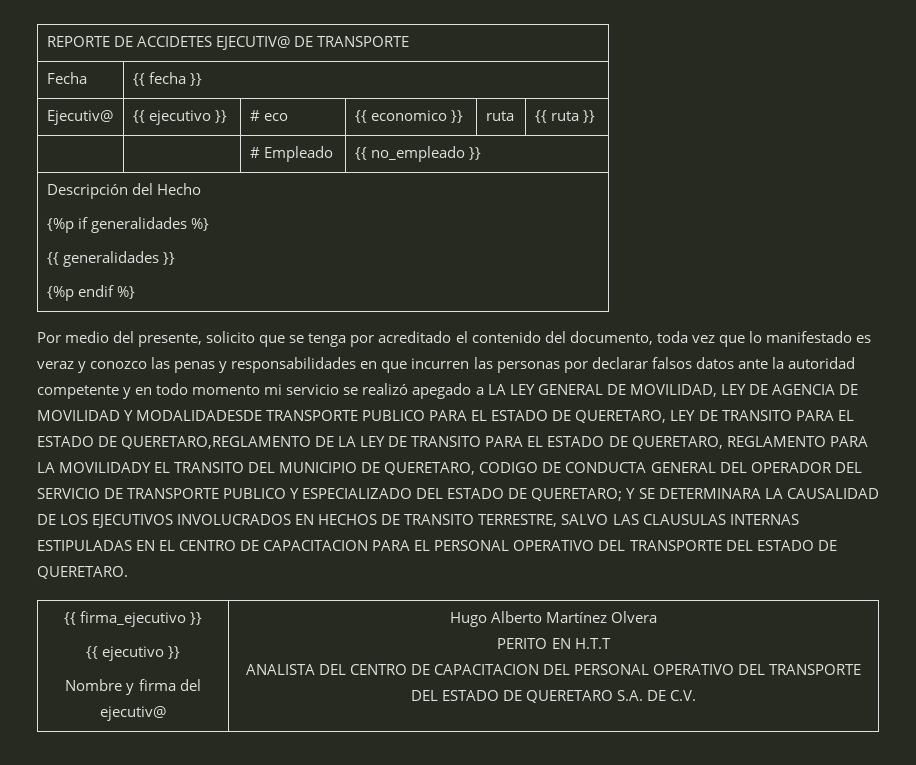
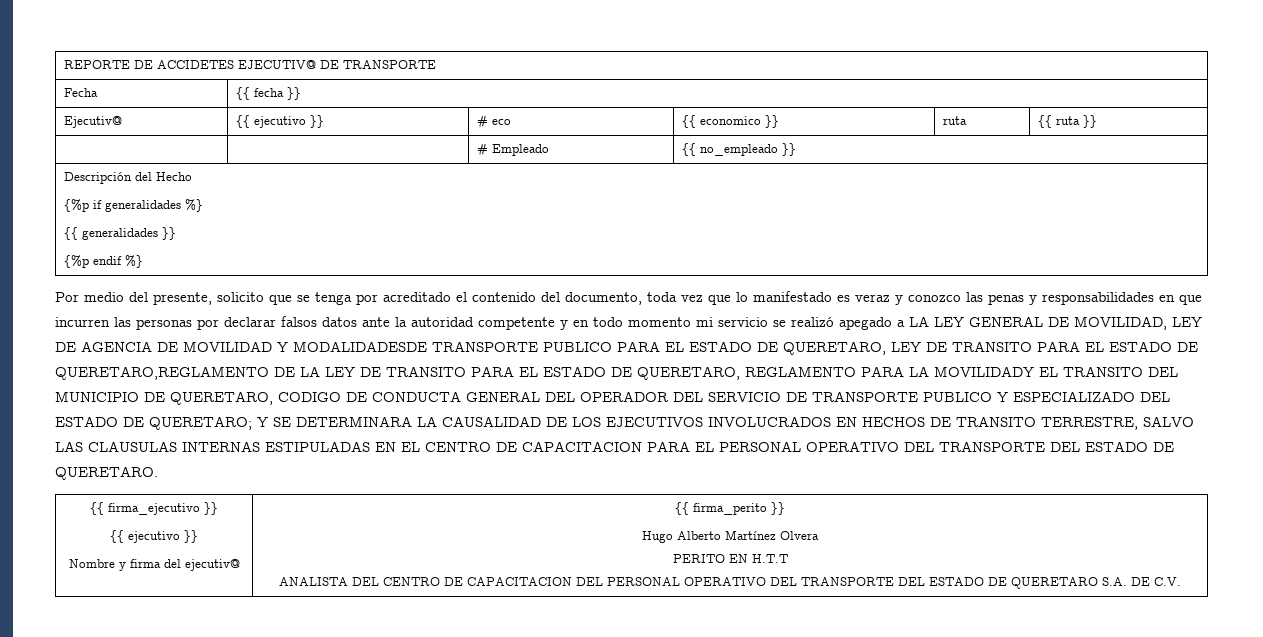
(166, 713) none -> [675,502,785,515] {{ firma_perito }} //

